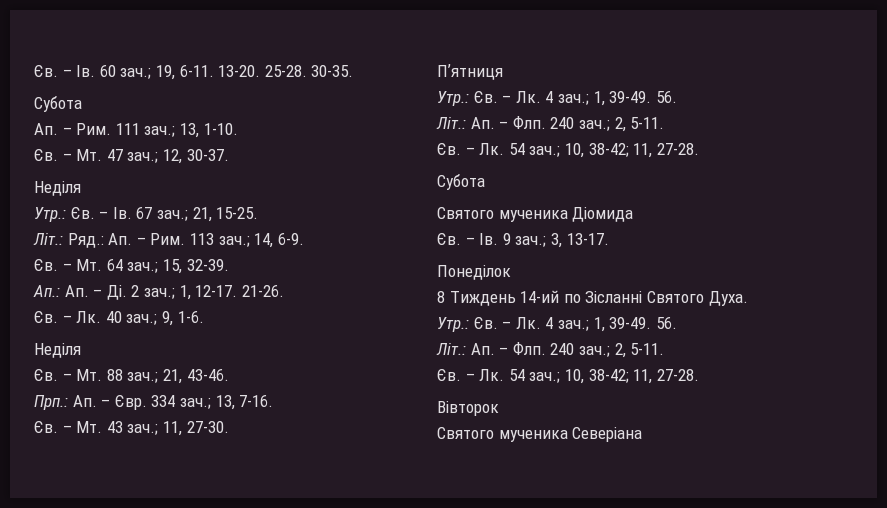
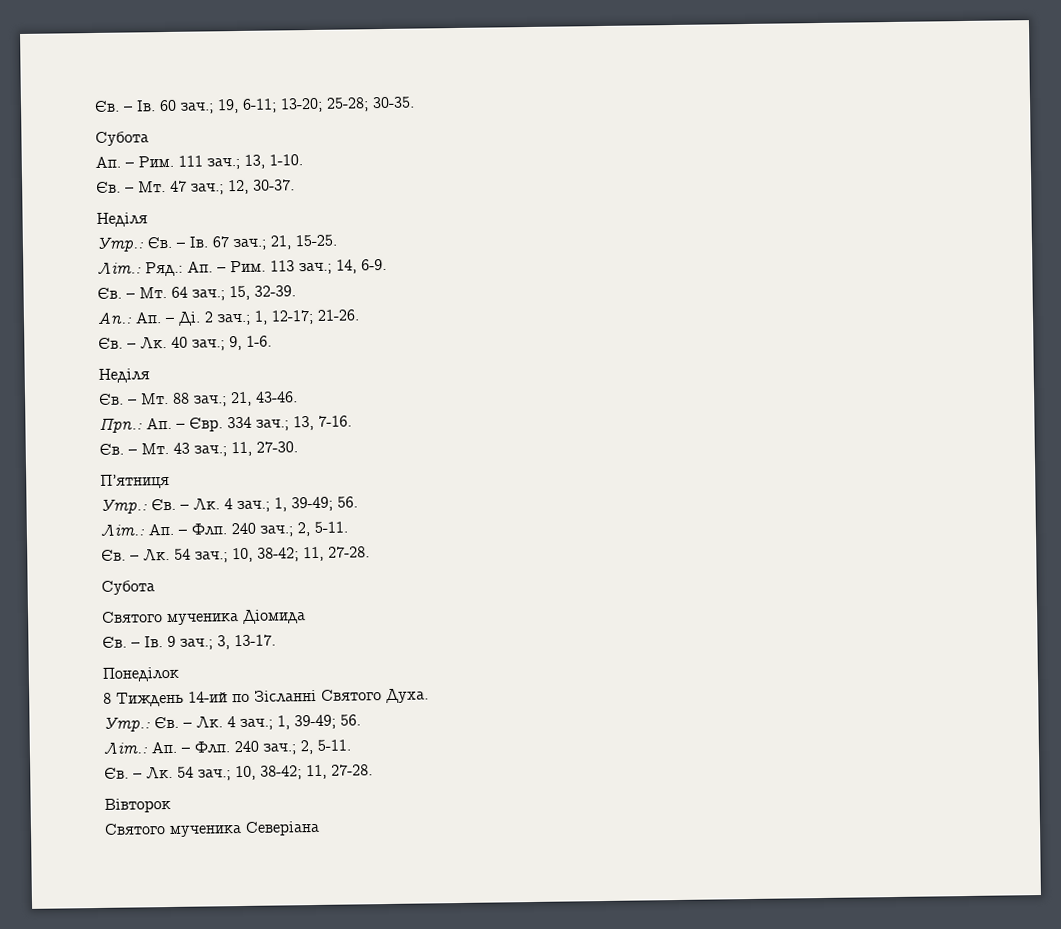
[179,65,307,77] 6-11. 13-20. 25-28. -> [242,97,369,113] 6-11; 13-20; 25-28;
[195,285,238,297] 12-17. -> [271,309,314,325] 12-17;
[609,91,652,103] 39-49. -> [291,496,333,512] 39-49;
[609,317,652,329] 39-49. -> [294,714,336,730] 39-49;

